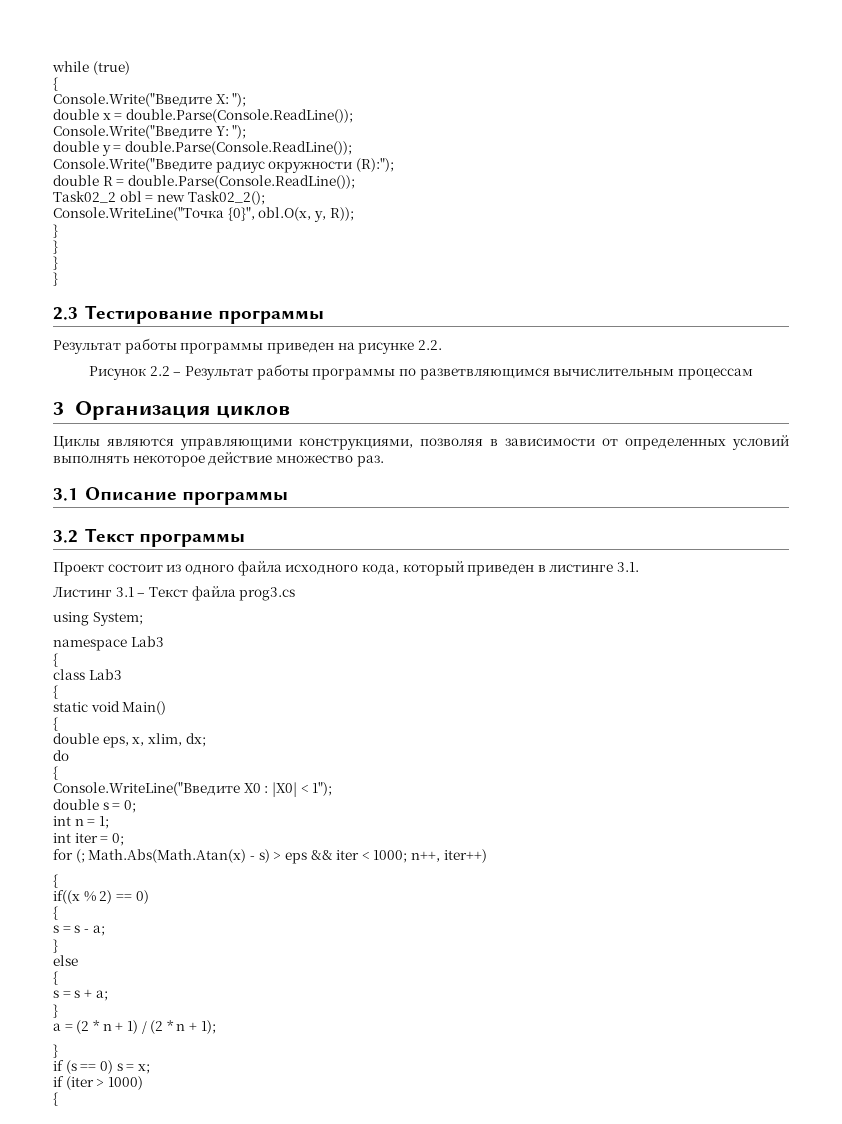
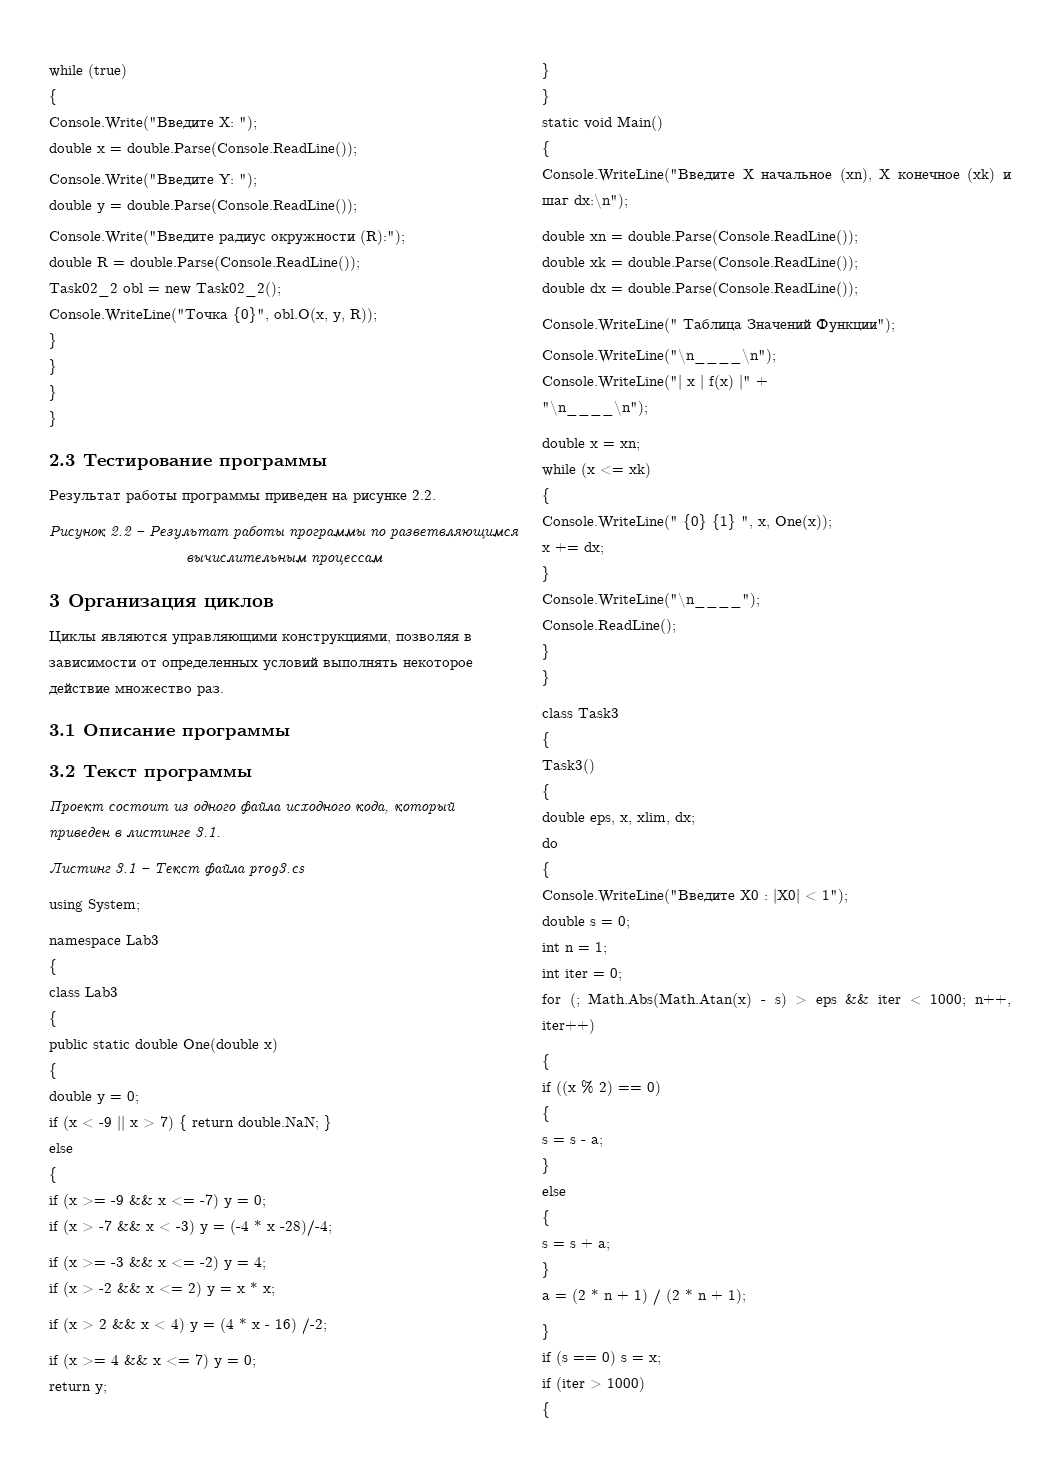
[53,701,167,715] static void Main() -> [49,1038,278,1053] [49,1063,57,1079] [49,1091,139,1104] [49,1115,332,1131] [49,1143,73,1153] [49,1167,57,1183] [49,1194,266,1209] [49,1219,332,1237] [49,1256,266,1271] [49,1282,275,1297] [49,1317,327,1335] [49,1354,256,1369] [49,1382,107,1394] [542,63,550,79] [542,89,550,105] [542,116,663,131] [542,141,550,157] [542,168,1011,183] [542,193,628,209] [542,230,858,245] [542,256,858,271] [542,282,858,297] [542,318,895,333] [542,348,776,364] [542,374,768,390] [542,400,648,416] [542,438,640,451] [542,463,651,478] [542,488,550,504] [542,514,832,530] [542,542,604,555] [542,566,550,582] [542,592,760,608] [542,619,676,634] [542,644,550,660] [542,670,550,686] [542,708,619,718] [542,732,550,748] [542,759,595,774] public static double One(double x) // { // double y = 0; // if (x < -9 || x > 7) { return double.NaN; } // else // { // if (x >= -9 && x <= -7) y = 0; // if (x > -7 && x < -3) y = (-4 * x -28)/-4; // if (x >= -3 && x <= -2) y = 4; // if (x > -2 && x <= 2) y = x * x; // if (x > 2 && x < 4) y = (4 * x - 16) /-2; // if (x >= 4 && x <= 7) y = 0; // return y; // } // } // static void Main() // { // Console.WriteLine("Введите X начальное (xn), X конечное (xk) и шаг dx:\n"); // double xn = double.Parse(Console.ReadLine()); // double xk = double.Parse(Console.ReadLine()); // double dx = double.Parse(Console.ReadLine()); // Console.WriteLine(" Таблица Значений Функции"); // Console.WriteLine("\n____\n"); // Console.WriteLine("| x | f(x) |" + // "\n____\n"); // double x = xn; // while (x <= xk) // { // Console.WriteLine(" {0} {1} ", x, One(x)); // x += dx; // } // Console.WriteLine("\n____"); // Console.ReadLine(); // } // } // class Task3 // { // Task3()
[53,890,80,904] if((x -> [542,1081,576,1096] if ((x

